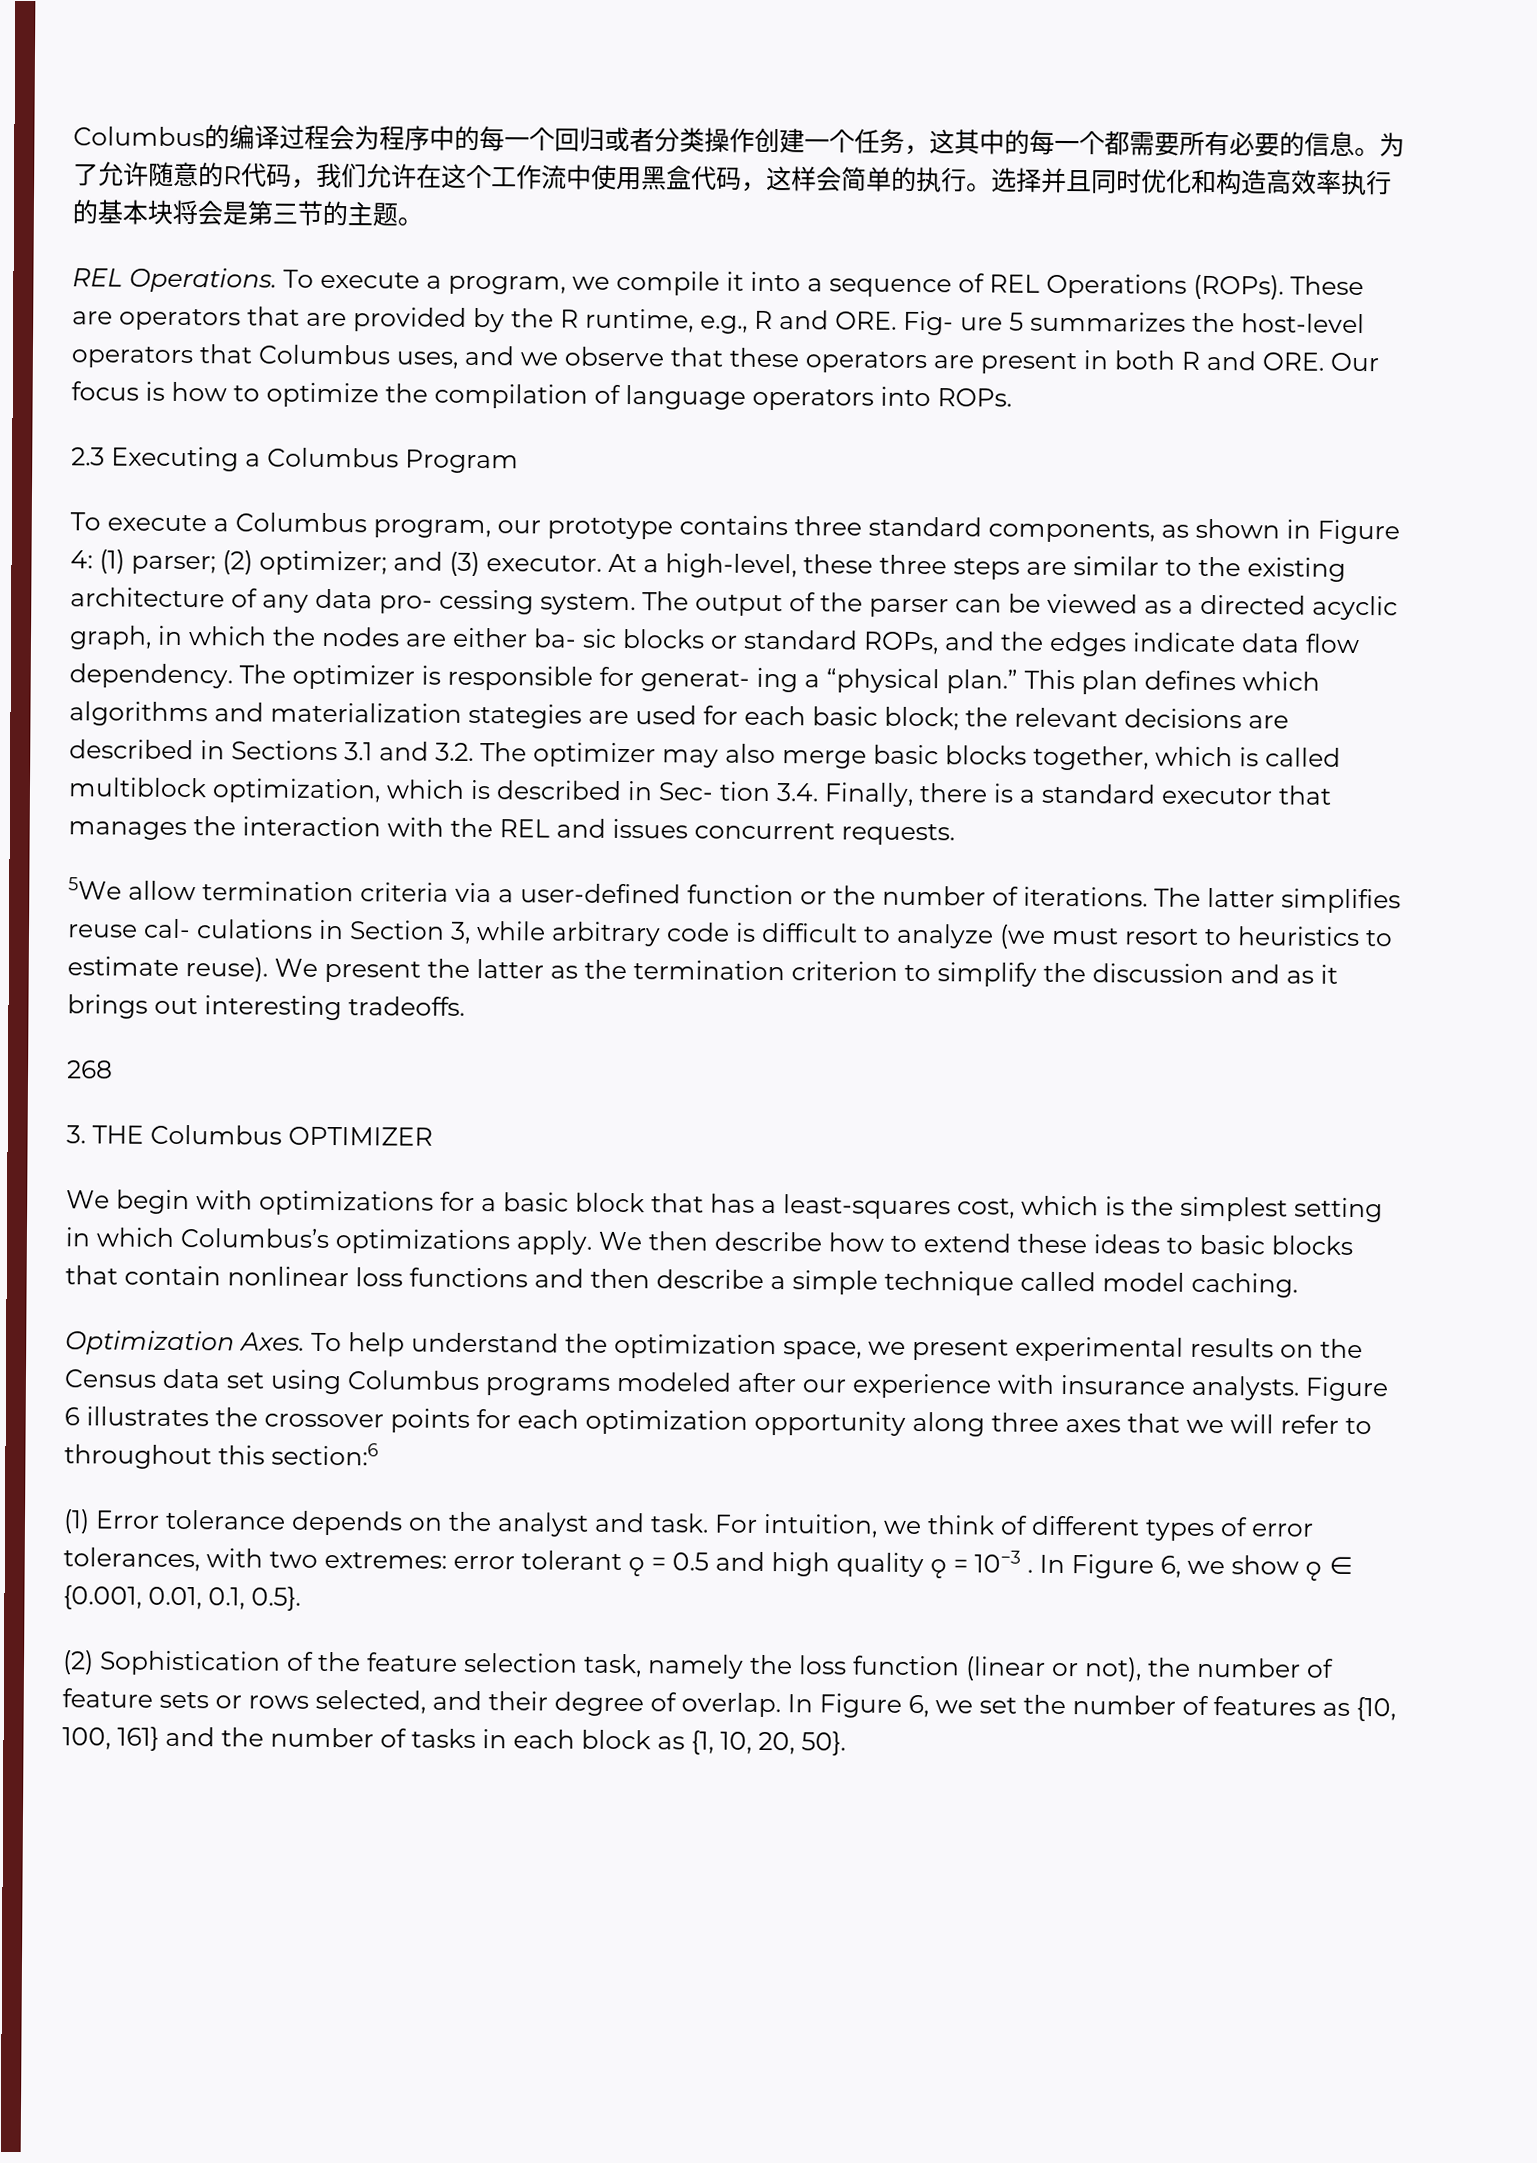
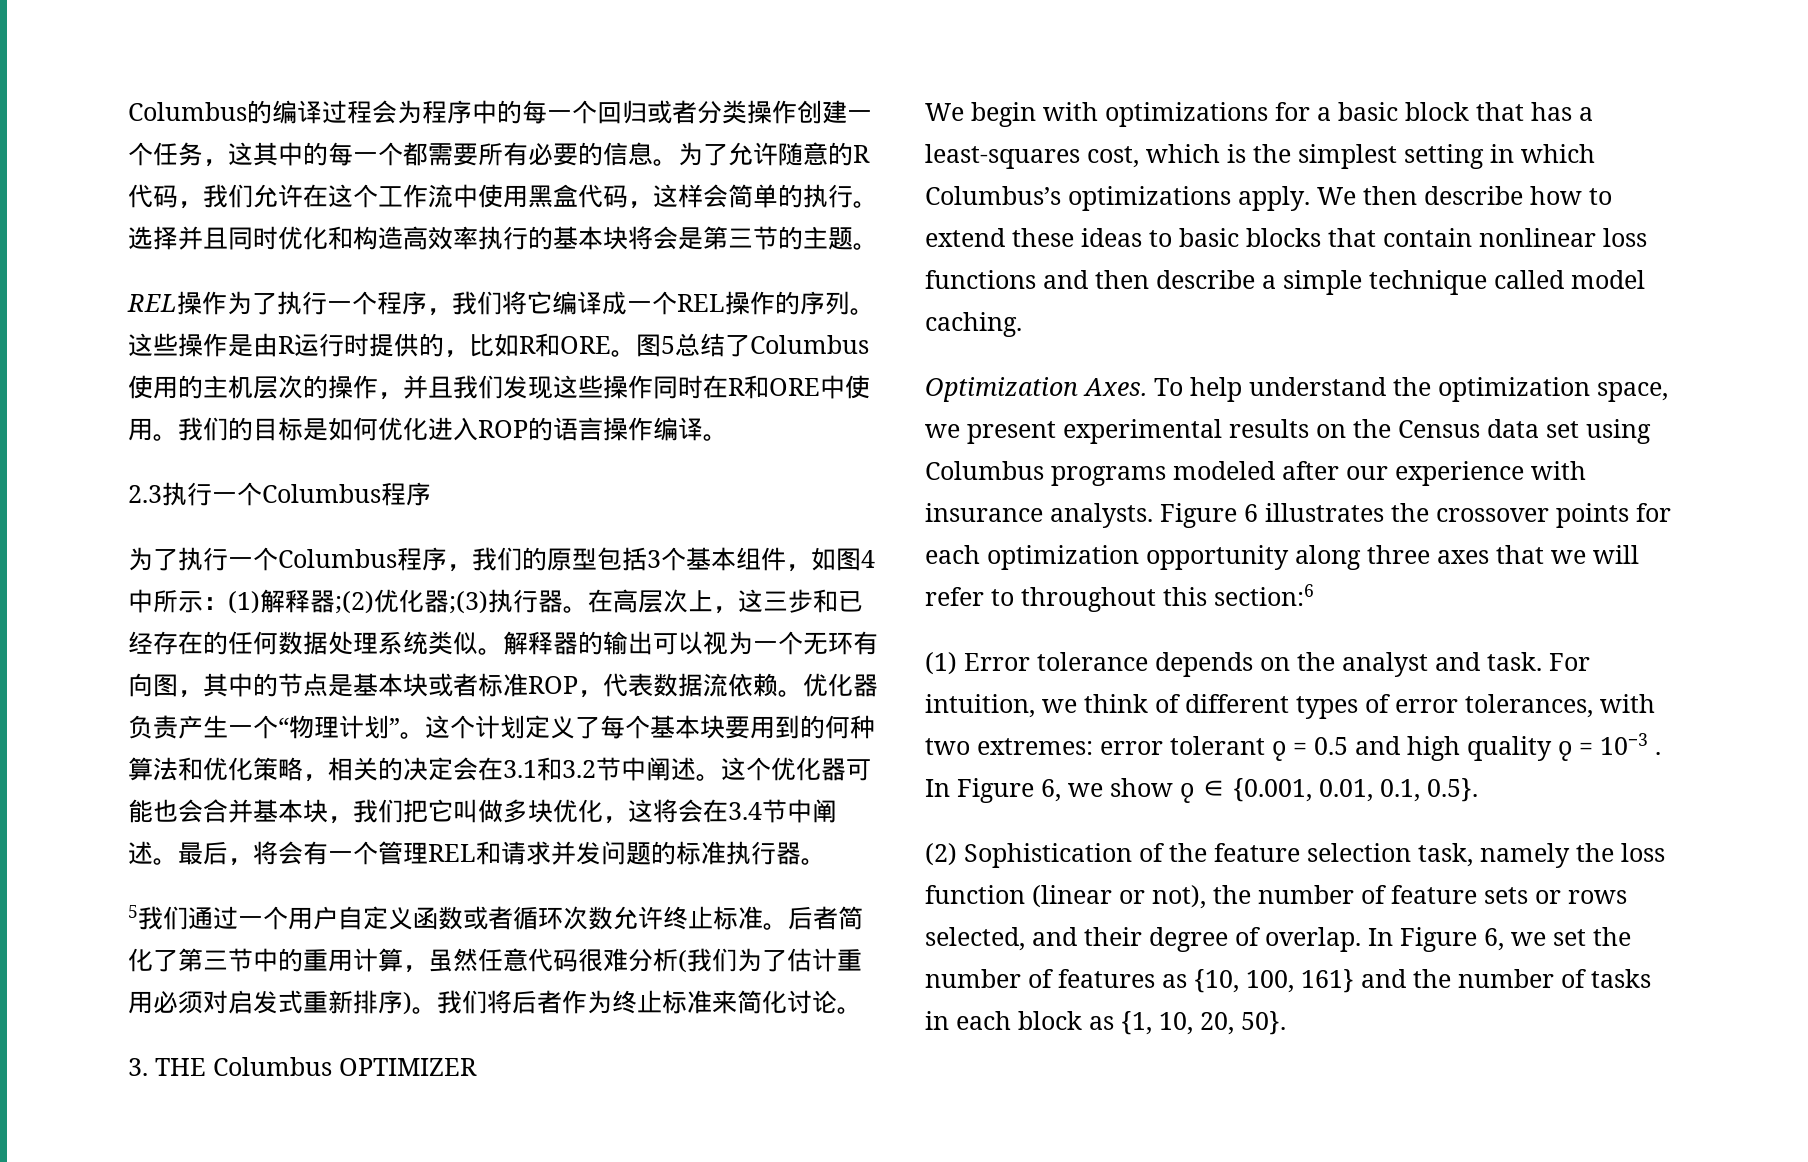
[129,267,1364,300] [72,306,1365,336] [71,344,1379,375] [71,381,1012,411] [71,446,519,474] [70,512,1400,545] [70,549,1346,582] [70,587,1398,621] [69,625,1360,657] [69,663,1320,695] [69,701,1289,731] [69,739,1341,771] [68,777,1332,807] [68,816,955,846] [68,877,1401,914] [67,918,1393,949] [67,956,1338,987] [67,994,465,1021] [67,1060,113,1079] Operations. To execute a program, we compile it into a sequence of REL Operations (ROPs). These are operators that are provided by the R runtime, e.g., R and ORE. Fig- ure 5 summarizes the host-level operators that Columbus uses, and we observe that these operators are present in both R and ORE. Our focus is how to optimize the compilation of language operators into ROPs. // 2.3 Executing a Columbus Program // To execute a Columbus program, our prototype contains three standard components, as shown in Figure 4: (1) parser; (2) optimizer; and (3) executor. At a high-level, these three steps are similar to the existing architecture of any data pro- cessing system. The output of the parser can be viewed as a directed acyclic graph, in which the nodes are either ba- sic blocks or standard ROPs, and the edges indicate data flow dependency. The optimizer is responsible for generat- ing a “physical plan.” This plan defines which algorithms and materialization stategies are used for each basic block; the relevant decisions are described in Sections 3.1 and 3.2. The optimizer may also merge basic blocks together, which is called multiblock optimization, which is described in Sec- tion 3.4. Finally, there is a standard executor that manages the interaction with the REL and issues concurrent requests. // 5We allow termination criteria via a user-defined function or the number of iterations. The latter simplifies reuse cal- culations in Section 3, while arbitrary code is difficult to analyze (we must resort to heuristics to estimate reuse). We present the latter as the termination criterion to simplify the discussion and as it brings out interesting tradeoffs. // 268 -> [177,291,875,316] [128,333,869,358] [128,375,870,400] [128,417,728,441] [128,482,431,506] [128,547,875,572] [128,589,863,614] [128,631,878,655] [128,673,878,698] [128,715,875,739] [128,757,871,782] [128,799,837,824] [128,841,826,866] [128,905,863,930] [128,948,862,973] [128,990,862,1015] 操作为了执行一个程序，我们将它编译成一个REL操作的序列。这些操作是由R运行时提供的，比如R和ORE。图5总结了Columbus使用的主机层次的操作，并且我们发现这些操作同时在R和ORE中使用。我们的目标是如何优化进入ROP的语言操作编译。 // 2.3执行一个Columbus程序 // 为了执行一个Columbus程序，我们的原型包括3个基本组件，如图4中所示：(1)解释器;(2)优化器;(3)执行器。在高层次上，这三步和已经存在的任何数据处理系统类似。解释器的输出可以视为一个无环有向图，其中的节点是基本块或者标准ROP，代表数据流依赖。优化器负责产生一个“物理计划”。这个计划定义了每个基本块要用到的何种算法和优化策略，相关的决定会在3.1和3.2节中阐述。这个优化器可能也会合并基本块，我们把它叫做多块优化，这将会在3.4节中阐述。最后，将会有一个管理REL和请求并发问题的标准执行器。 // 5我们通过一个用户自定义函数或者循环次数允许终止标准。后者简化了第三节中的重用计算，虽然任意代码很难分析(我们为了估计重用必须对启发式重新排序)。我们将后者作为终止标准来简化讨论。

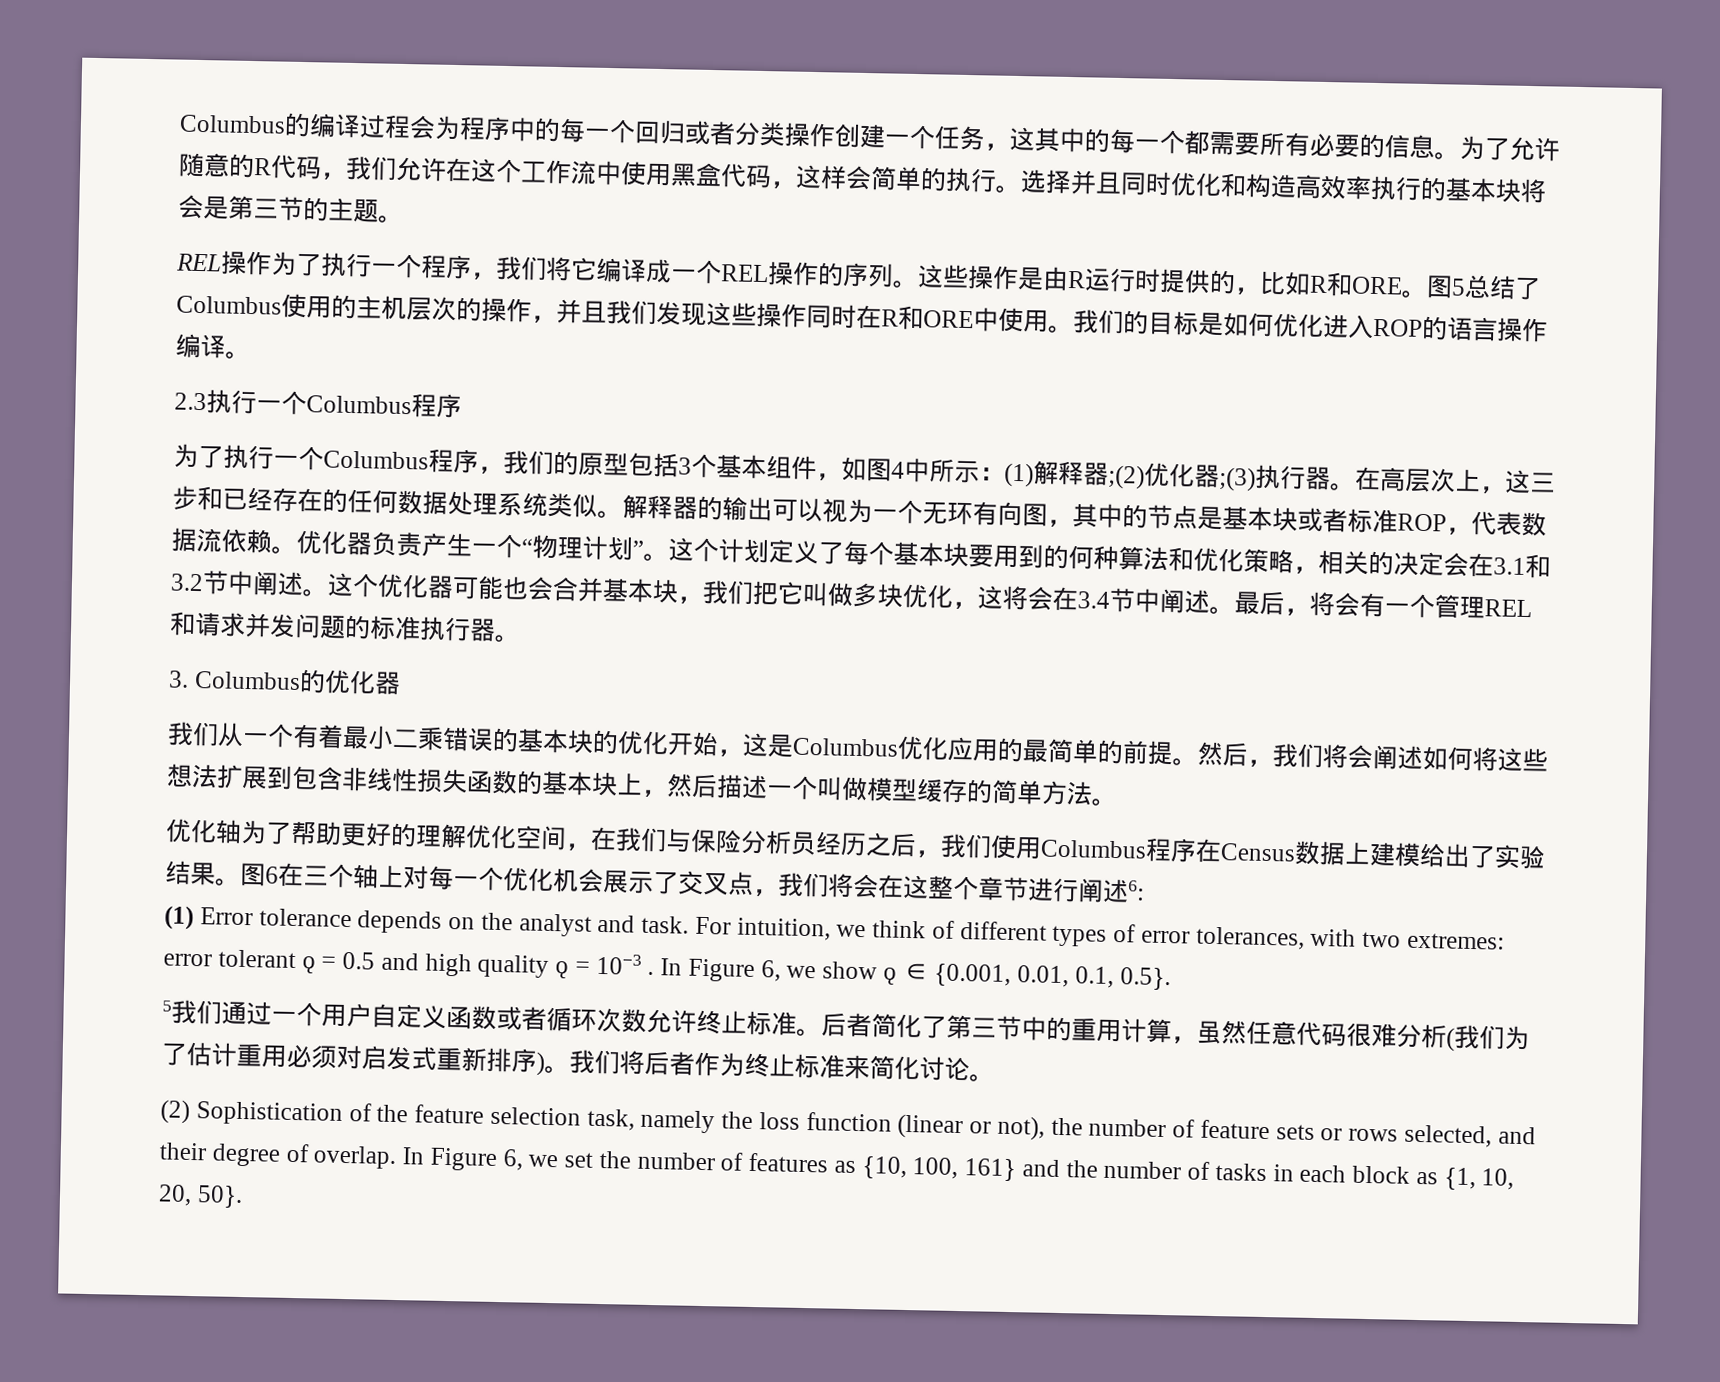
(826, 861) none -> [168,669,401,696] [167,721,1549,772] [167,763,1117,807] [165,818,1546,870] [165,860,1145,904] [164,905,1505,950] [163,949,1171,991] // 3. Columbus的优化器 // 我们从一个有着最小二乘错误的基本块的优化开始，这是Columbus优化应用的最简单的前提。然后，我们将会阐述如何将这些想法扩展到包含非线性损失函数的基本块上，然后描述一个叫做模型缓存的简单方法。 // 优化轴为了帮助更好的理解优化空间，在我们与保险分析员经历之后，我们使用Columbus程序在Census数据上建模给出了实验结果。图6在三个轴上对每一个优化机会展示了交叉点，我们将会在这整个章节进行阐述6: // (1) Error tolerance depends on the analyst and task. For intuition, we think of different types of error tolerances, with two extremes: error tolerant ǫ = 0.5 and high quality ǫ = 10−3 . In Figure 6, we show ǫ ∈ {0.001, 0.01, 0.1, 0.5}.
[128,1057,477,1076] [925,102,1593,127] [925,144,1595,169] [925,186,1612,211] [925,228,1647,247] [925,270,1645,295] [925,312,1022,337] [925,377,1668,402] [925,419,1651,444] [925,461,1586,486] [925,503,1671,528] [925,545,1639,570] [925,584,1314,612] [925,652,1590,677] [925,694,1655,719] [925,733,1661,761] [925,778,1478,803] // 3. THE Columbus OPTIMIZER // We begin with optimizations for a basic block that has a least-squares cost, which is the simplest setting in which Columbus’s optimizations apply. We then describe how to extend these ideas to basic blocks that contain nonlinear loss functions and then describe a simple technique called model caching. // Optimization Axes. To help understand the optimization space, we present experimental results on the Census data set using Columbus programs modeled after our experience with insurance analysts. Figure 6 illustrates the crossover points for each optimization opportunity along three axes that we will refer to throughout this section:6 // (1) Error tolerance depends on the analyst and task. For intuition, we think of different types of error tolerances, with two extremes: error tolerant ǫ = 0.5 and high quality ǫ = 10−3 . In Figure 6, we show ǫ ∈ {0.001, 0.01, 0.1, 0.5}. -> (995, 1078) none

